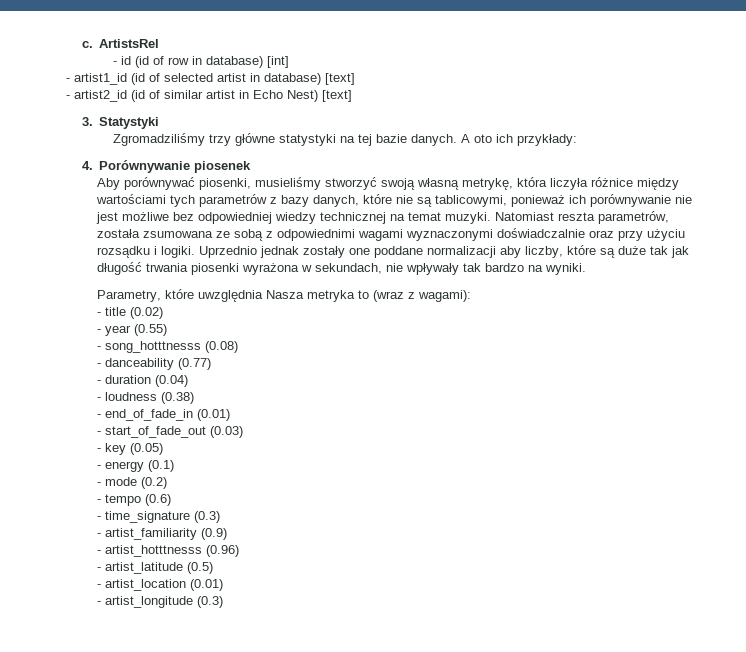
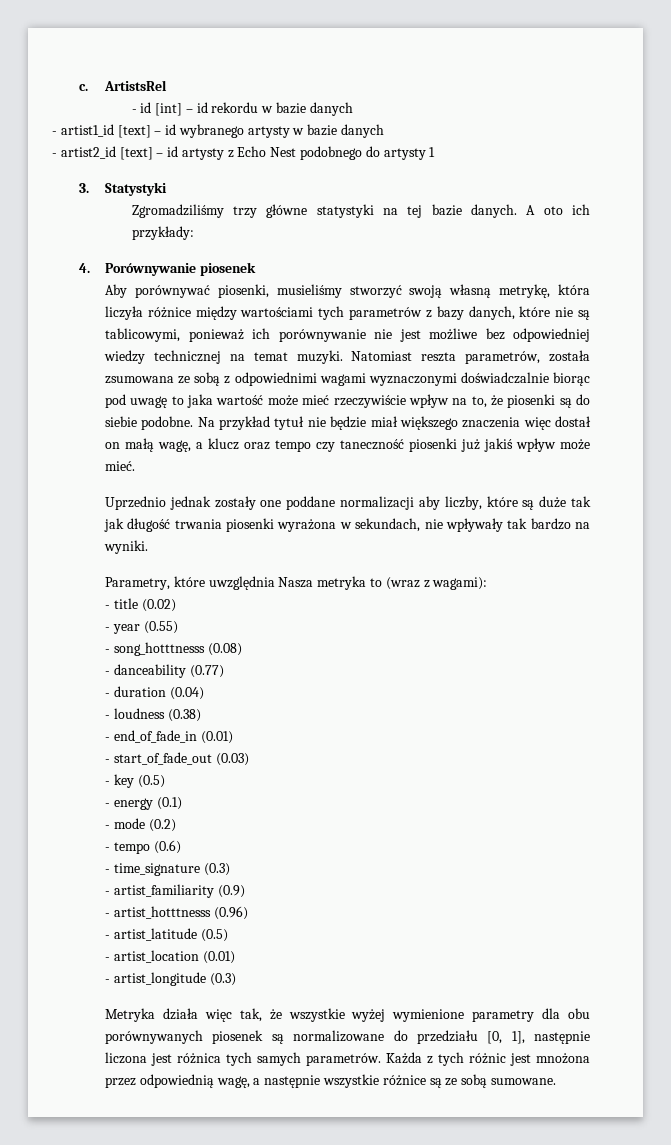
[135,56,290,68] [66,73,355,85] [66,90,352,102] (id of row in database) [int] // - artist1_id (id of selected artist in database) [text] // - artist2_id (id of similar artist in Echo Nest) [text] -> [155,102,353,116] [52,124,385,138] [52,146,436,160] [int] – id rekordu w bazie danych // - artist1_id [text] – id wybranego artysty w bazie danych // - artist2_id [text] – id artysty z Echo Nest podobnego do artysty 1
[589,229,686,241] [97,246,196,258] oraz przy użyciu rozsądku i logiki. -> [553,372,590,386] [105,394,591,408] [105,416,591,430] [105,438,590,452] [105,461,136,471] biorąc pod uwagę to jaka wartość może mieć rzeczywiście wpływ na to, że piosenki są do siebie podobne. Na przykład tytuł nie będzie miał większego znaczenia więc dostał on małą wagę, a klucz oraz tempo czy taneczność piosenki już jakiś wpływ może mieć. //
[130,443,164,455] (0.05) -> [137,775,165,788] (0.5)
(224, 602) none -> [105,1008,590,1022] [105,1030,590,1044] [105,1052,590,1066] [105,1074,556,1088] // Metryka działa więc tak, że wszystkie wyżej wymienione parametry dla obu porównywanych piosenek są normalizowane do przedziału [0, 1], następnie liczona jest różnica tych samych parametrów. Każda z tych różnic jest mnożona przez odpowiednią wagę, a następnie wszystkie różnice są ze sobą sumowane.

